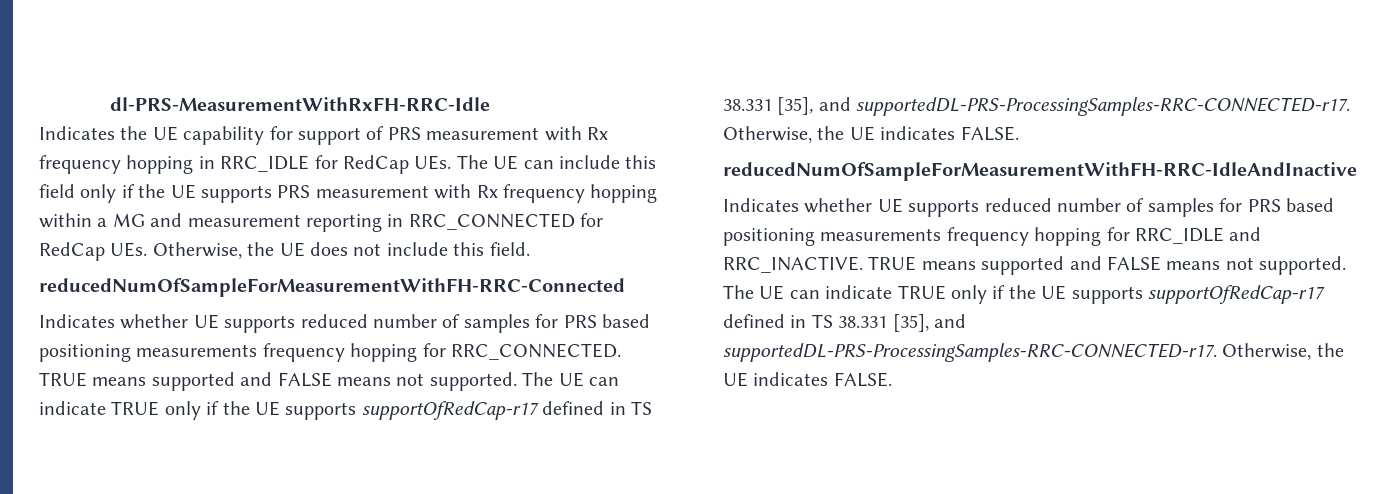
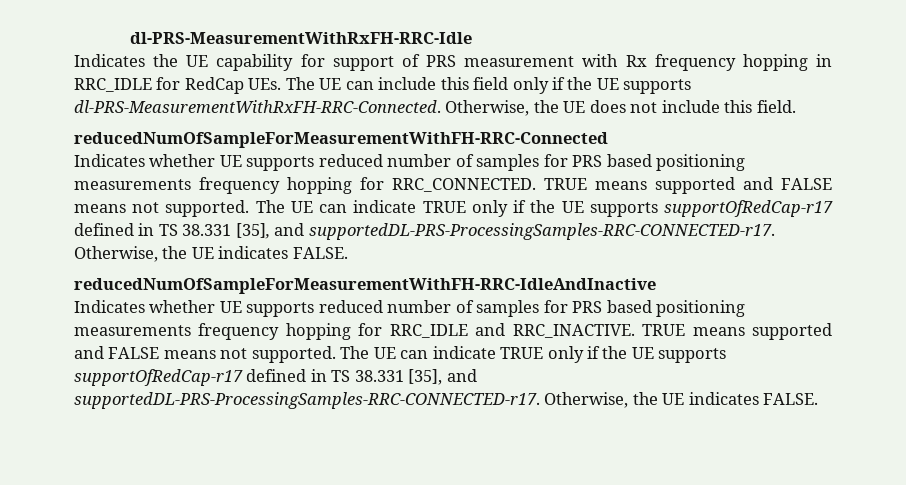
[277,184,658,203] [39,213,604,232] [39,242,148,261] PRS measurement with Rx frequency hopping within a MG and measurement reporting in RRC_CONNECTED for RedCap UEs. -> [74,100,441,113] dl-PRS-MeasurementWithRxFH-RRC-Connected.

